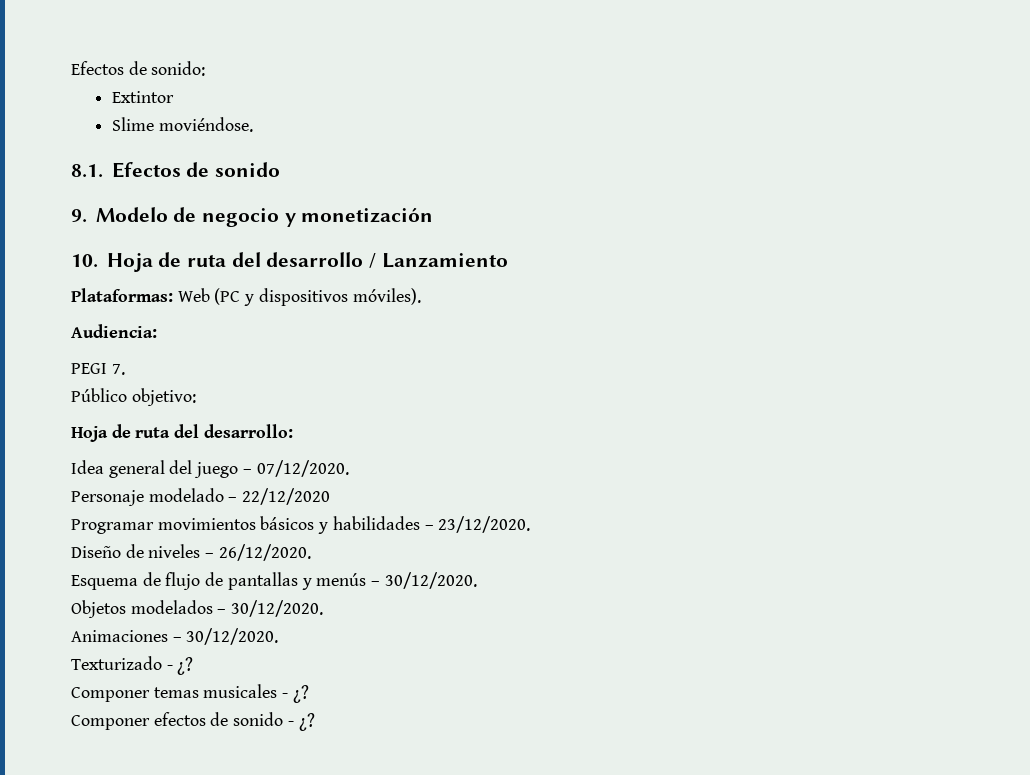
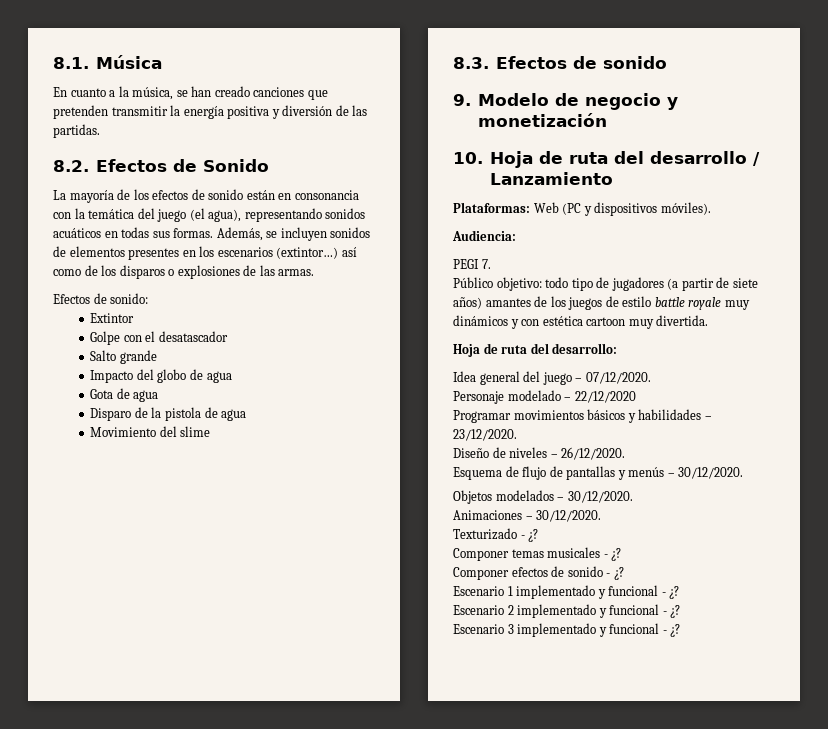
[71,61,206,76] [112,91,175,103] [112,117,253,132] [71,164,103,177] Efectos de sonido: // Extintor // Slime moviéndose. // 8.1. -> [53,55,162,69] [53,86,328,100] [53,105,368,119] [53,124,100,138] [53,159,269,172] [53,189,359,203] [53,208,366,222] [53,227,371,241] [53,246,357,260] [53,265,315,279] [53,293,149,304] [90,313,135,323] [90,331,228,345] [90,350,157,364] [90,369,232,383] [90,388,159,402] [90,407,247,421] [90,426,211,437] [453,57,489,69] 8.1. Música // En cuanto a la música, se han creado canciones que pretenden transmitir la energía positiva y diversión de las partidas. // 8.2. Efectos de Sonido // La mayoría de los efectos de sonido están en consonancia con la temática del juego (el agua), representando sonidos acuáticos en todas sus formas. Además, se incluyen sonidos de elementos presentes en los escenarios (extintor…) así como de los disparos o explosiones de las armas. // Efectos de sonido: // Extintor // Golpe con el desatascador // Salto grande // Impacto del globo de agua // Gota de agua // Disparo de la pistola de agua // Movimiento del slime // 8.3.
(196, 397) none -> [545,277,758,291] [453,296,750,310] [453,315,709,329] todo tipo de jugadores (a partir de siete años) amantes de los juegos de estilo battle royale muy dinámicos y con estética cartoon muy divertida.
(315, 722) none -> [453,585,680,599] [453,604,681,618] [453,623,681,637] // Escenario 1 implementado y funcional - ¿? // Escenario 2 implementado y funcional - ¿? // Escenario 3 implementado y funcional - ¿?

